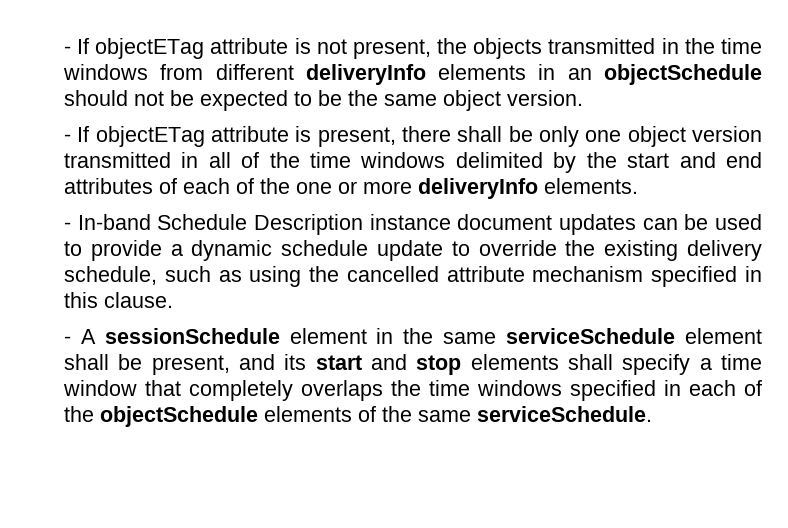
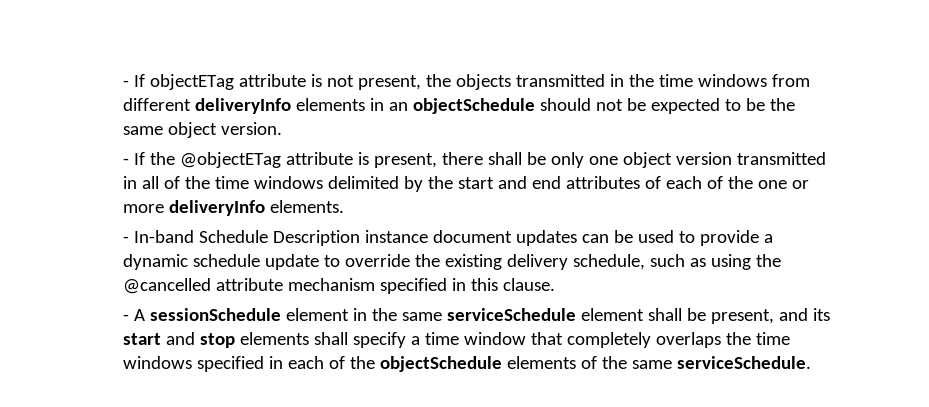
[95,126,205,147] objectETag -> [149,152,281,168] the @objectETag
[346,266,439,282] cancelled -> [122,278,211,294] @cancelled

